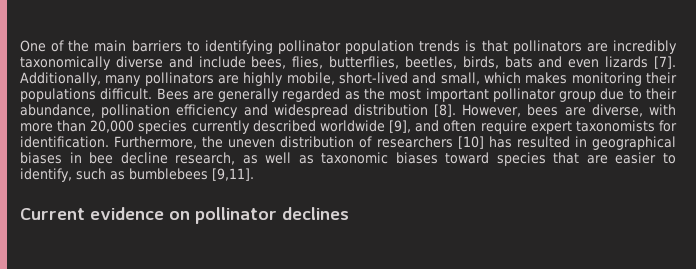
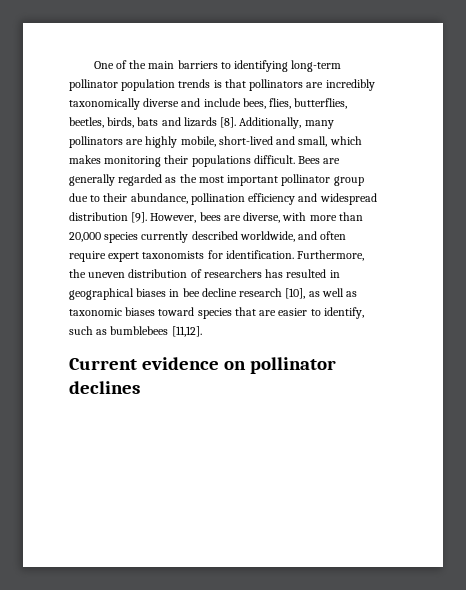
(273, 47) none -> [291,60,342,72] long-term
[568,56,676,69] even lizards [7]. -> [183,117,237,128] lizards [8].
[434,104,457,117] [8]. -> [131,212,148,223] [9].
[319,120,412,133] worldwide [9], -> [239,231,295,242] worldwide,
[457,136,484,149] [10] -> (262, 273) none
[175,152,236,165] research, -> [239,288,306,299] research [10],
[212,168,254,181] [9,11]. -> [171,326,202,337] [11,12].

